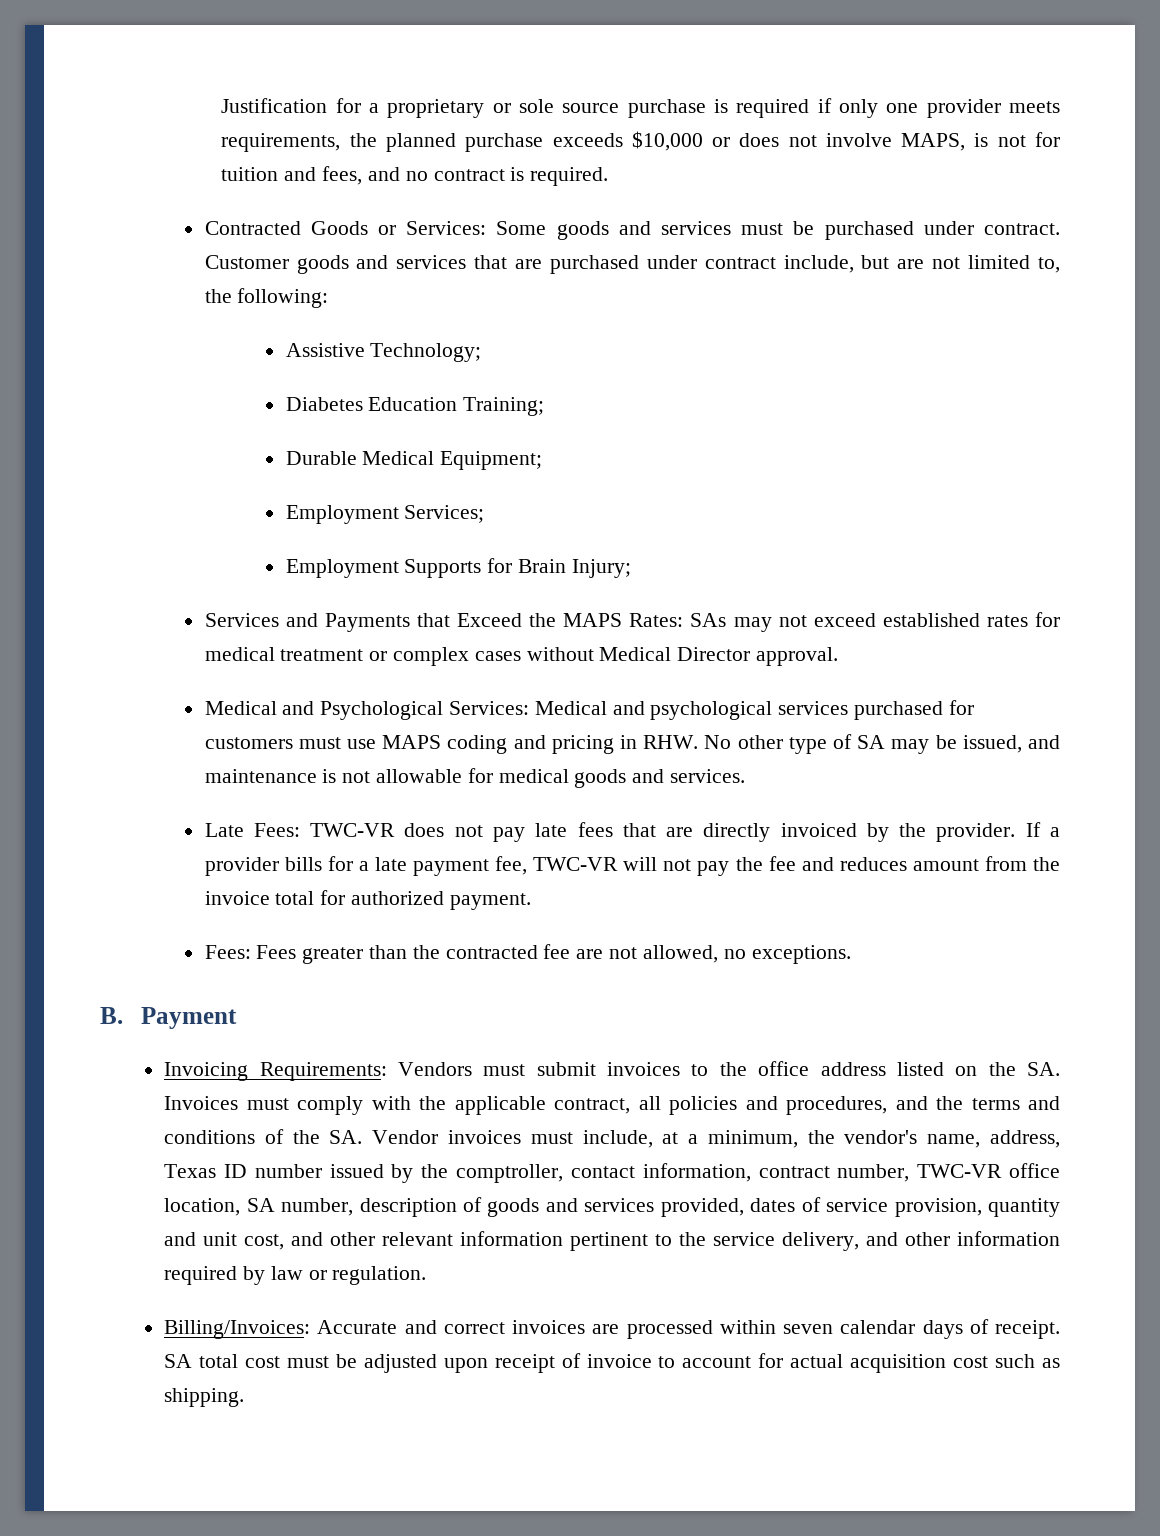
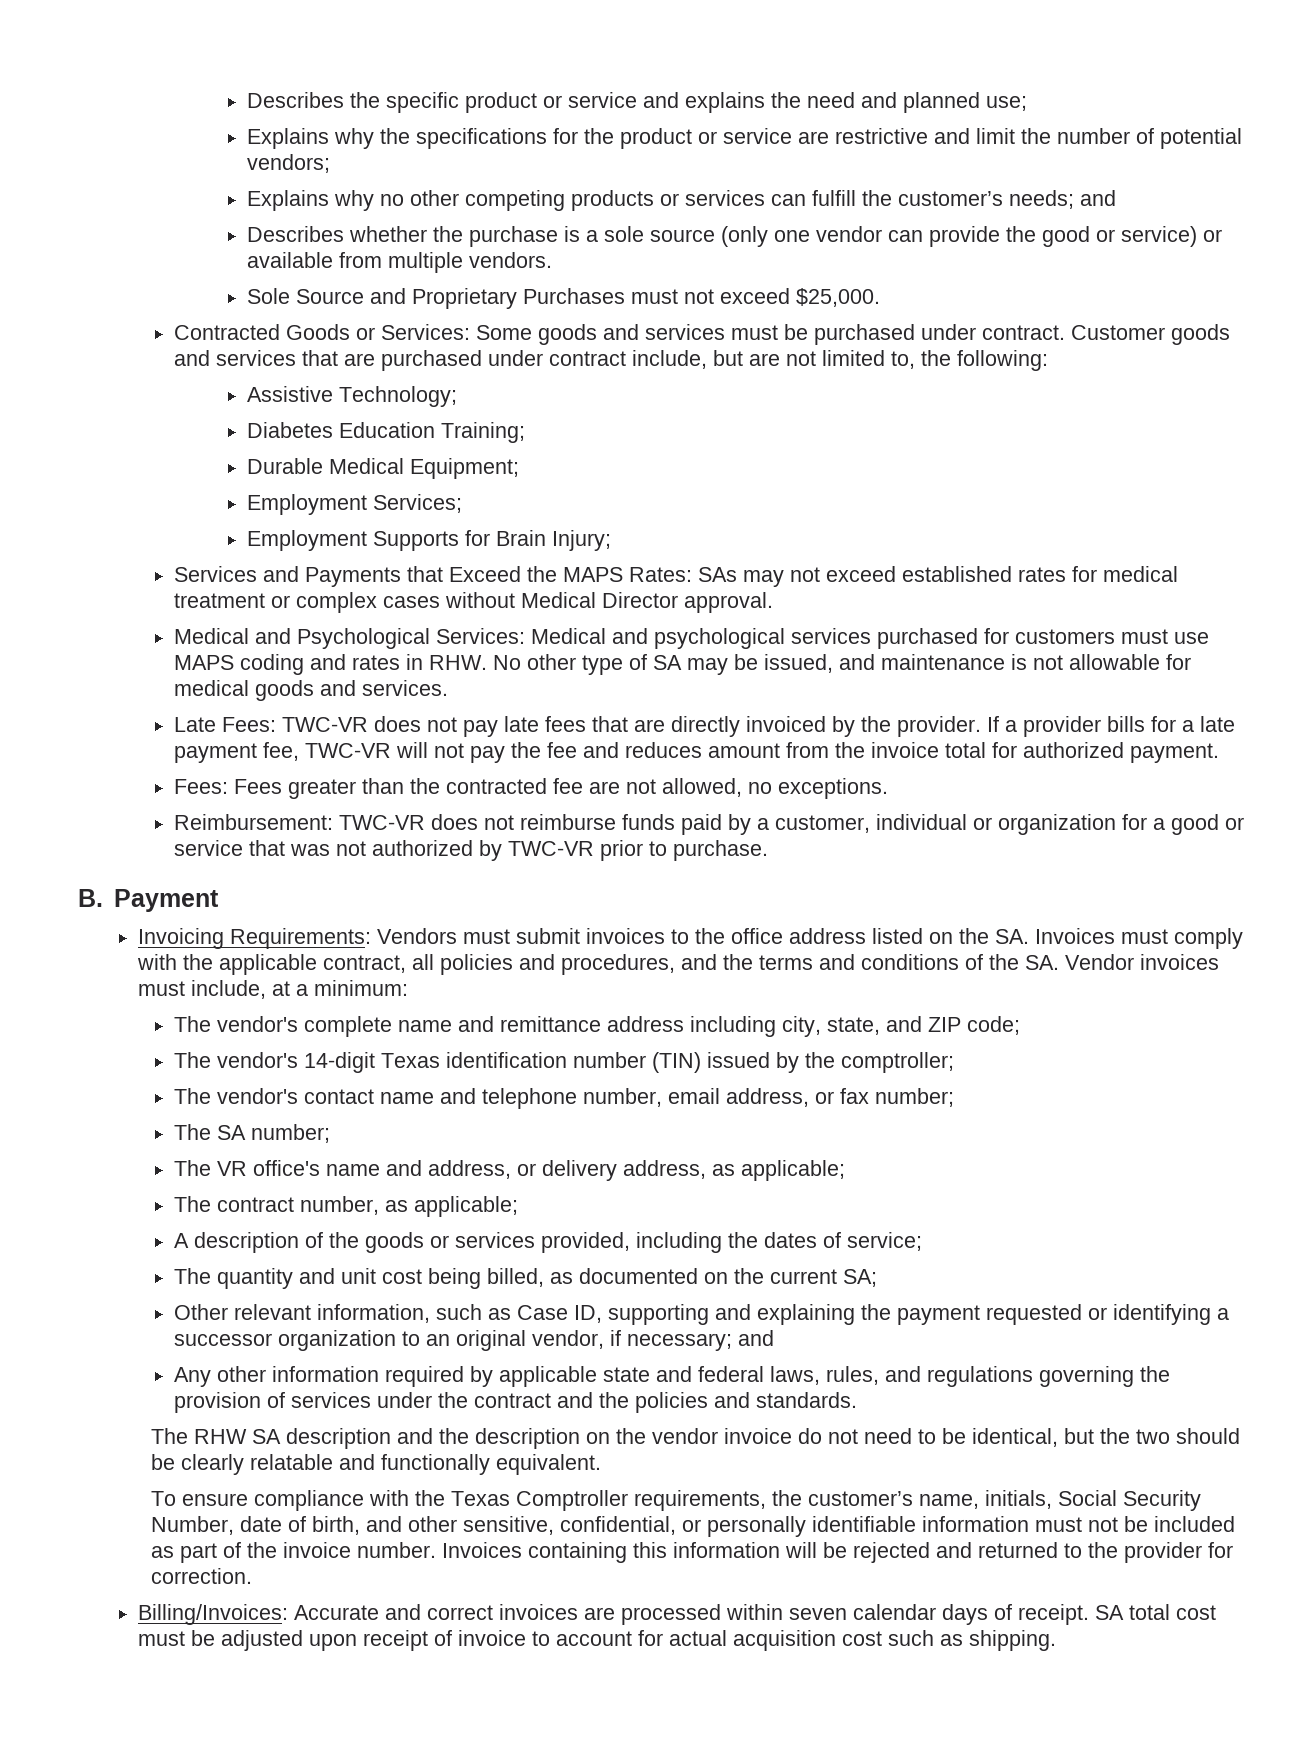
[221,98,1060,118] [221,131,1060,152] [221,166,609,186] Justification for a proprietary or sole source purchase is required if only one provider meets requirements, the planned purchase exceeds $10,000 or does not involve MAPS, is not for tuition and fees, and no contract is required. -> [246,92,1027,113] [246,128,1242,149] [246,154,330,173] [246,190,1116,211] [246,226,1222,247] [246,252,552,273] [246,288,880,309] Describes the specific product or service and explains the need and planned use; // Explains why the specifications for the product or service are restrictive and limit the number of potential vendors; // Explains why no other competing products or services can fulfill the customer’s needs; and // Describes whether the purchase is a sole source (only one vendor can provide the good or service) or available from multiple vendors. // Sole Source and Proprietary Purchases must not exceed $25,000.
[551,735,614,754] pricing -> [352,655,401,670] rates
(851, 954) none -> [174,814,1245,835] [174,840,769,861] // Reimbursement: TWC-VR does not reimburse funds paid by a customer, individual or organization for a good or service that was not authorized by TWC-VR prior to purchase.
[707,1130,1060,1148] [164,1163,1060,1183] [164,1197,1060,1217] [164,1231,899,1251] minimum, the vendor's name, address, Texas ID number issued by the comptroller, contact information, contract number, TWC-VR office location, SA number, description of goods and services provided, dates of service provision, quantity and unit cost, and other relevant information pertinent to the service delivery, and -> [313,980,408,996] [174,1016,1021,1037] [174,1052,955,1073] [174,1088,955,1109] [174,1124,331,1143] [174,1160,846,1181] [174,1196,519,1217] [174,1232,923,1253] [174,1268,878,1289] [174,1304,1230,1325] [174,1330,775,1351] [174,1367,212,1387] minimum: // The vendor's complete name and remittance address including city, state, and ZIP code; // The vendor's 14-digit Texas identification number (TIN) issued by the comptroller; // The vendor's contact name and telephone number, email address, or fax number; // The SA number; // The VR office's name and address, or delivery address, as applicable; // The contract number, as applicable; // A description of the goods or services provided, including the dates of service; // The quantity and unit cost being billed, as documented on the current SA; // Other relevant information, such as Case ID, supporting and explaining the payment requested or identifying a successor organization to an original vendor, if necessary; and // Any
[270,1266,427,1285] law or regulation. -> [499,1366,1171,1387] [174,1392,858,1413] [150,1428,1240,1449] [150,1454,601,1475] [150,1490,1201,1511] [150,1516,1235,1537] [150,1542,1233,1563] [150,1568,252,1584] applicable state and federal laws, rules, and regulations governing the provision of services under the contract and the policies and standards. // The RHW SA description and the description on the vendor invoice do not need to be identical, but the two should be clearly relatable and functionally equivalent. // To ensure compliance with the Texas Comptroller requirements, the customer’s name, initials, Social Security Number, date of birth, and other sensitive, confidential, or personally identifiable information must not be included as part of the invoice number. Invoices containing this information will be rejected and returned to the provider for correction.

